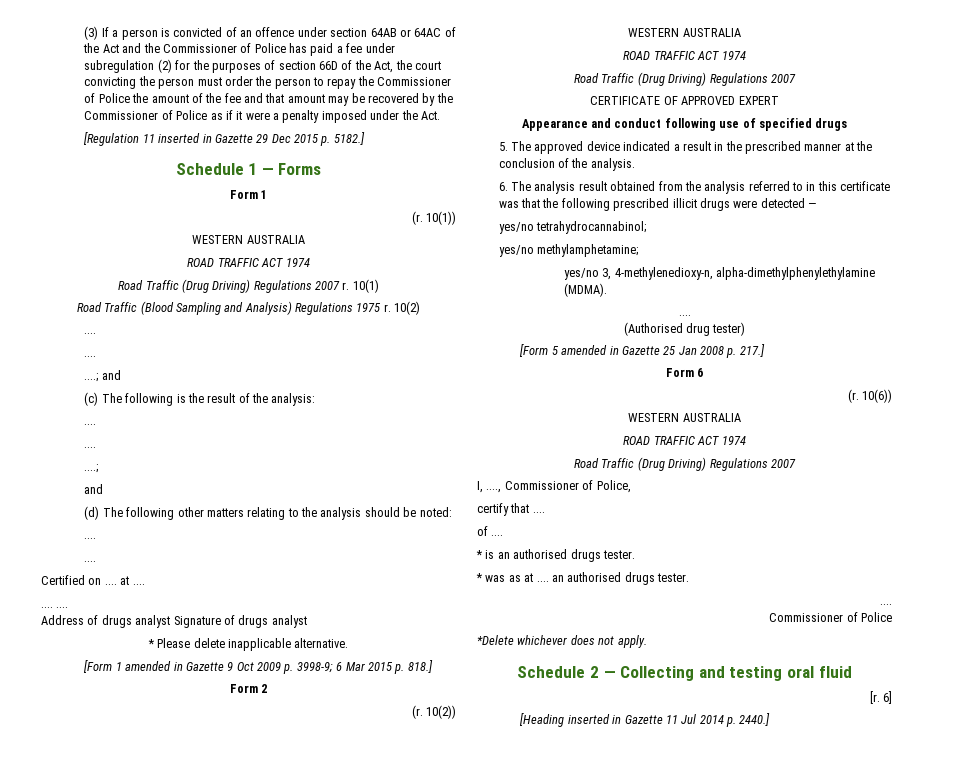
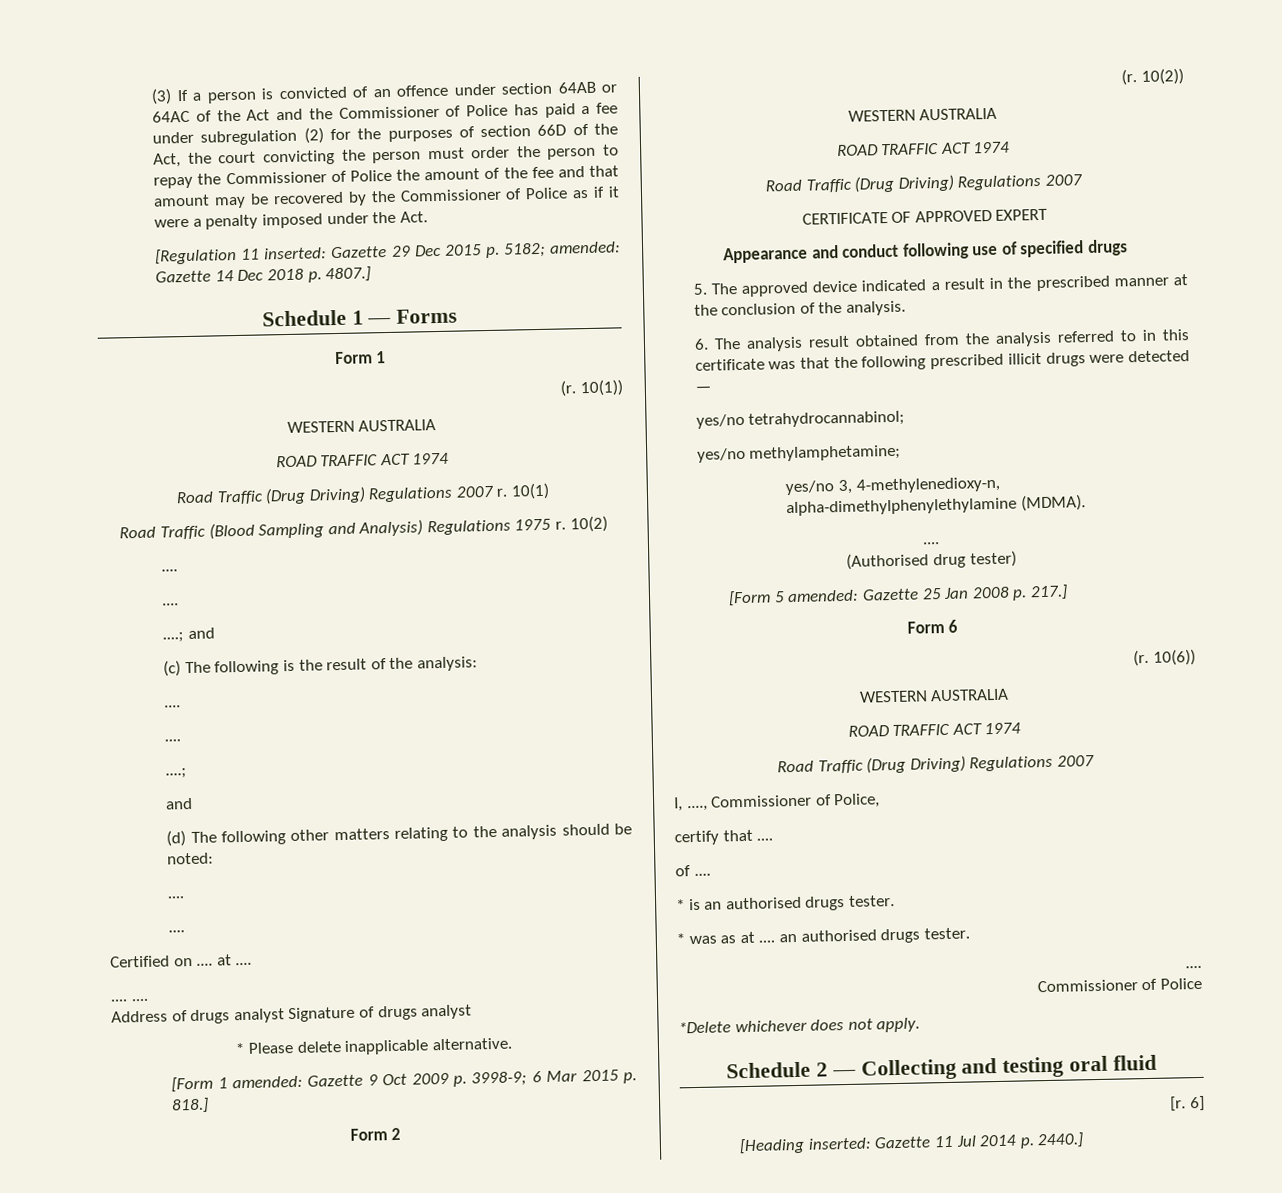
[158,133,212,143] inserted in -> [264,247,328,260] inserted:
[333,132,365,145] 5182.] -> [502,241,622,258] [155,266,372,283] 5182; amended: Gazette 14 Dec 2018 p. 4807.]
[125,661,183,671] amended in -> [232,1075,304,1089] amended:
[561,345,619,355] amended in -> [787,589,860,603] amended:
[567,714,622,724] inserted in -> [807,1137,872,1150] inserted:

